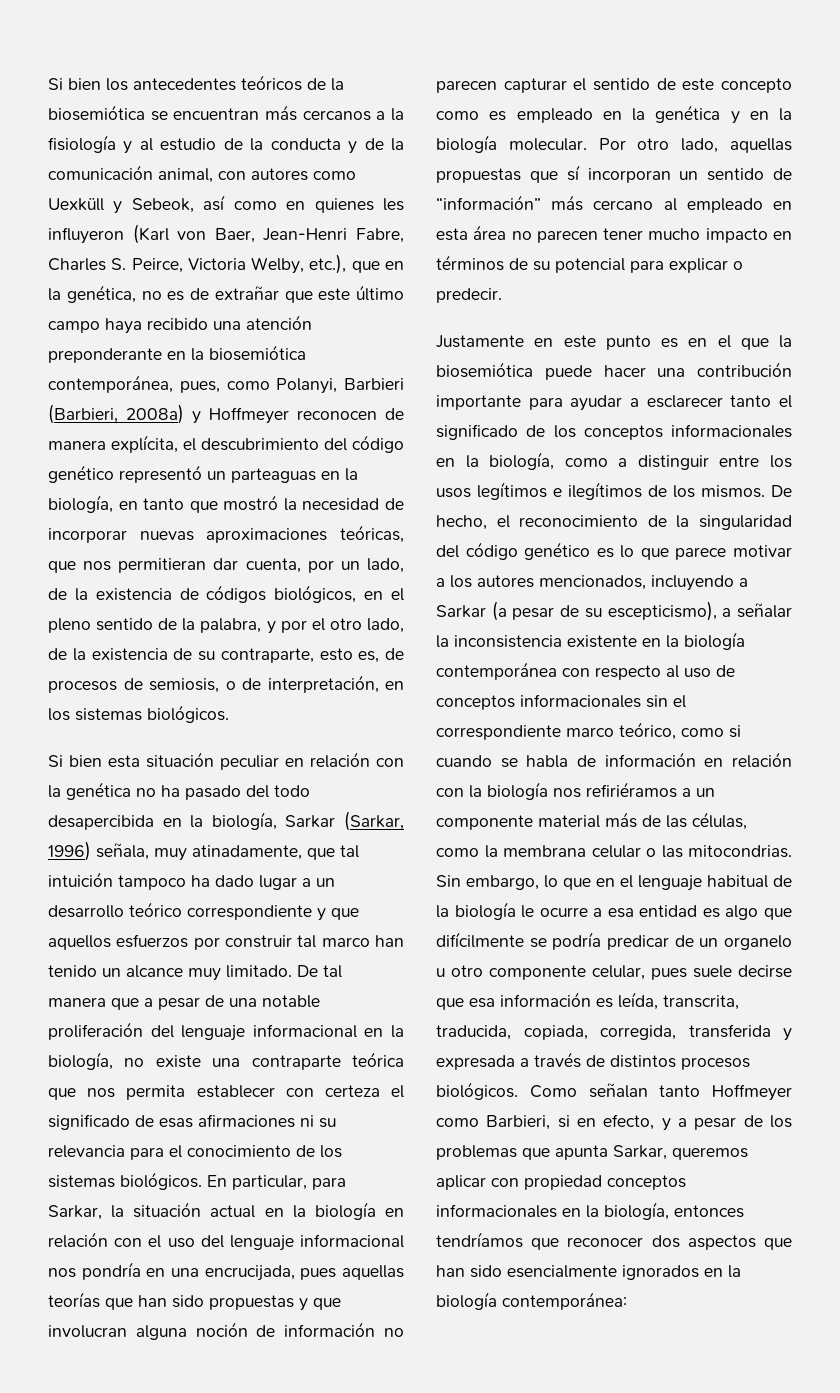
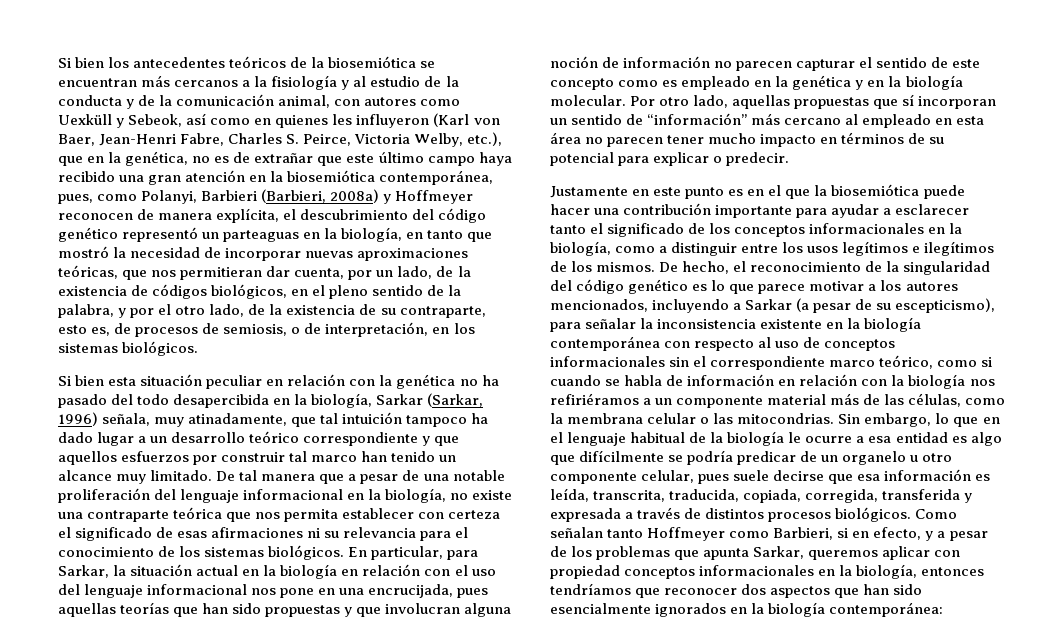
[246,315,312,330] [48,348,162,363] atención preponderante -> [148,170,246,185] gran atención
[81,1262,141,1280] pondría -> [280,588,315,598] pone
[722,608,732,617] a -> [550,322,581,332] para

